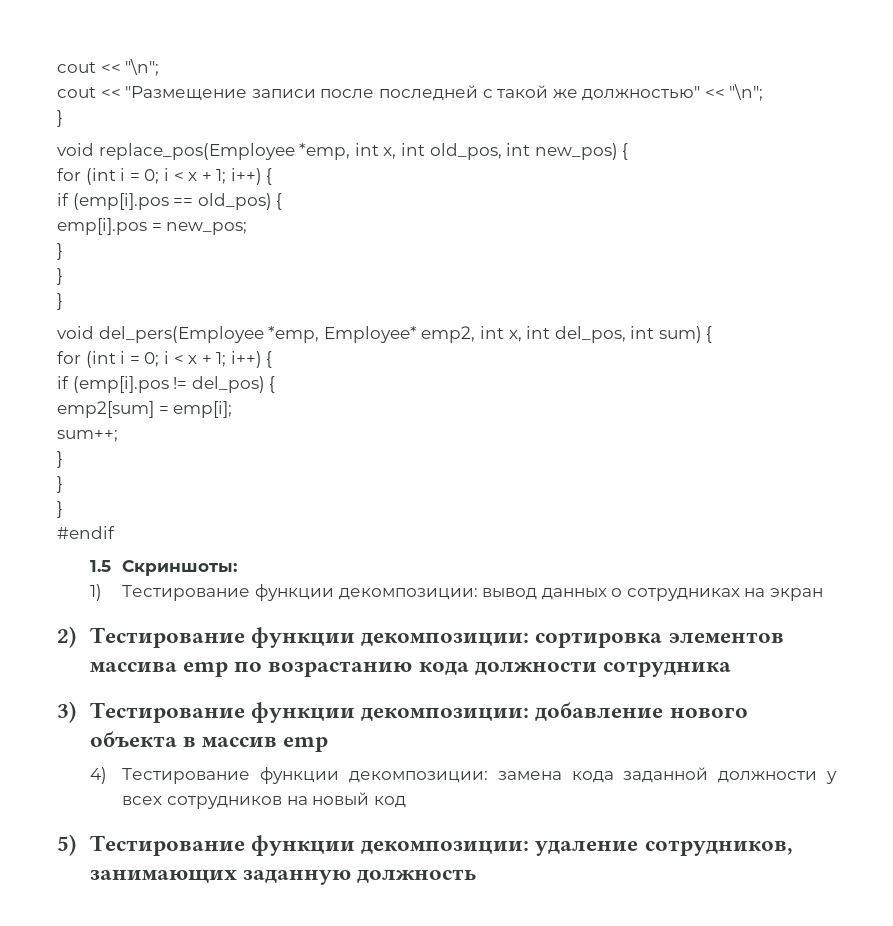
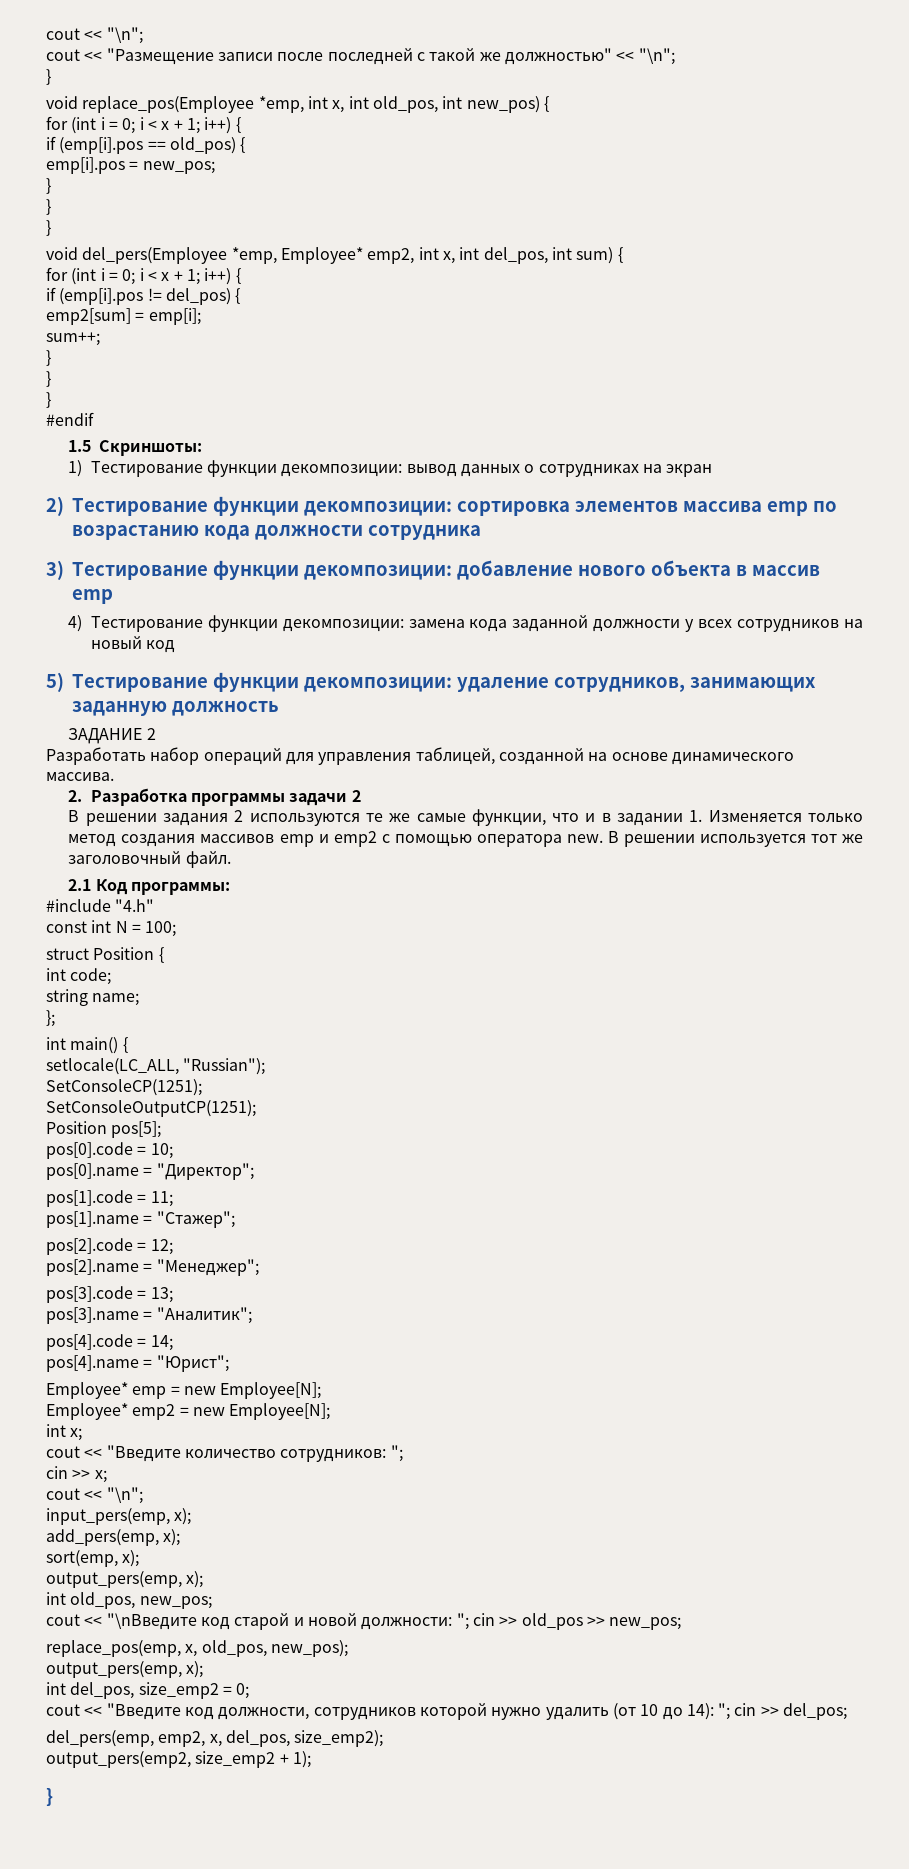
(477, 876) none -> [68,728,156,744] [46,747,794,765] [46,772,114,781] [68,788,361,806] [68,809,864,826] [68,831,863,847] [68,851,231,868] [68,879,231,895] [46,899,155,912] [46,920,177,937] [46,947,164,963] [46,968,112,985] [46,989,140,1006] [46,1010,55,1027] [46,1037,128,1054] [46,1058,266,1075] [46,1079,202,1096] [46,1100,256,1117] [46,1121,162,1138] [46,1142,173,1159] [46,1163,254,1180] [46,1190,173,1207] [46,1211,235,1228] [46,1238,173,1255] [46,1259,259,1276] [46,1286,173,1303] [46,1307,252,1324] [46,1334,173,1351] [46,1355,229,1372] [46,1382,322,1399] [46,1403,331,1420] [46,1424,83,1441] [46,1445,403,1462] [46,1466,107,1483] [46,1487,143,1504] [46,1508,192,1525] [46,1529,181,1546] [46,1550,140,1567] [46,1571,204,1588] [46,1592,212,1609] [46,1613,682,1630] [46,1640,348,1657] [46,1661,204,1678] [46,1682,250,1699] [46,1703,848,1720] [46,1730,384,1747] [46,1751,311,1768] [46,1788,53,1806] // ЗАДАНИЕ 2 // Разработать набор операций для управления таблицей, созданной на основе динамического массива. // 2. Разработка программы задачи 2 // В решении задания 2 используются те же самые функции, что и в задании 1. Изменяется только метод создания массивов emp и emp2 с помощью оператора new. В решении используется тот же заголовочный файл. // 2.1 Код программы: // #include "4.h" // const int N = 100; // struct Position { // int code; // string name; // }; // int main() { // setlocale(LC_ALL, "Russian"); // SetConsoleCP(1251); // SetConsoleOutputCP(1251); // Position pos[5]; // pos[0].code = 10; // pos[0].name = "Директор"; // pos[1].code = 11; // pos[1].name = "Стажер"; // pos[2].code = 12; // pos[2].name = "Менеджер"; // pos[3].code = 13; // pos[3].name = "Аналитик"; // pos[4].code = 14; // pos[4].name = "Юрист"; // Employee* emp = new Employee[N]; // Employee* emp2 = new Employee[N]; // int x; // cout << "Введите количество сотрудников: "; // cin >> x; // cout << "\n"; // input_pers(emp, x); // add_pers(emp, x); // sort(emp, x); // output_pers(emp, x); // int old_pos, new_pos; // cout << "\nВведите код старой и новой должности: "; cin >> old_pos >> new_pos; // replace_pos(emp, x, old_pos, new_pos); // output_pers(emp, x); // int del_pos, size_emp2 = 0; // cout << "Введите код должности, сотрудников которой нужно удалить (от 10 до 14): "; cin >> del_pos; // del_pers(emp, emp2, x, del_pos, size_emp2); // output_pers(emp2, size_emp2 + 1); // }

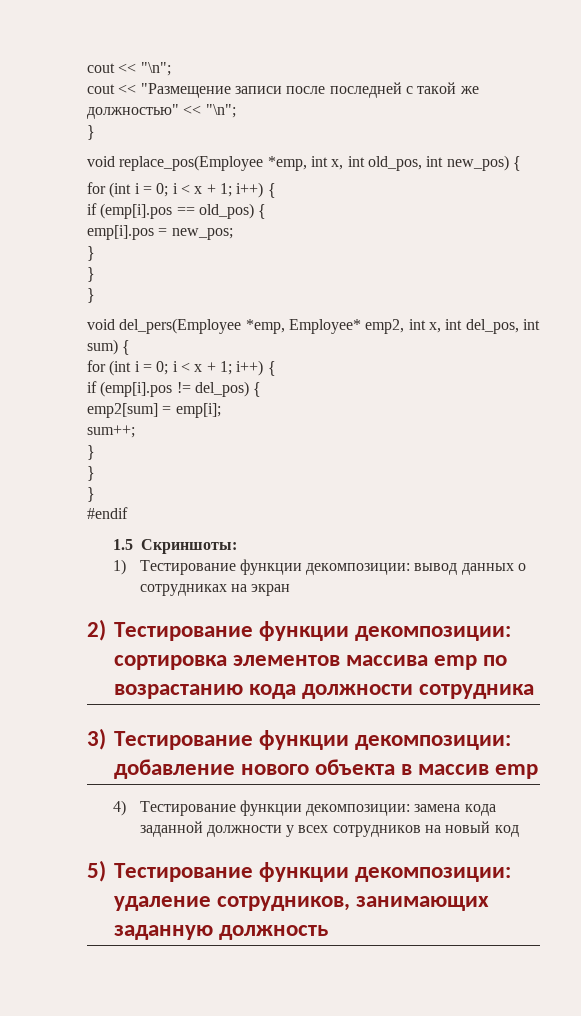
[68,728,156,744] [46,747,794,765] [46,772,114,781] [68,788,361,806] [68,809,864,826] [68,831,863,847] [68,851,231,868] [68,879,231,895] [46,899,155,912] [46,920,177,937] [46,947,164,963] [46,968,112,985] [46,989,140,1006] [46,1010,55,1027] [46,1037,128,1054] [46,1058,266,1075] [46,1079,202,1096] [46,1100,256,1117] [46,1121,162,1138] [46,1142,173,1159] [46,1163,254,1180] [46,1190,173,1207] [46,1211,235,1228] [46,1238,173,1255] [46,1259,259,1276] [46,1286,173,1303] [46,1307,252,1324] [46,1334,173,1351] [46,1355,229,1372] [46,1382,322,1399] [46,1403,331,1420] [46,1424,83,1441] [46,1445,403,1462] [46,1466,107,1483] [46,1487,143,1504] [46,1508,192,1525] [46,1529,181,1546] [46,1550,140,1567] [46,1571,204,1588] [46,1592,212,1609] [46,1613,682,1630] [46,1640,348,1657] [46,1661,204,1678] [46,1682,250,1699] [46,1703,848,1720] [46,1730,384,1747] [46,1751,311,1768] [46,1788,53,1806] // ЗАДАНИЕ 2 // Разработать набор операций для управления таблицей, созданной на основе динамического массива. // 2. Разработка программы задачи 2 // В решении задания 2 используются те же самые функции, что и в задании 1. Изменяется только метод создания массивов emp и emp2 с помощью оператора new. В решении используется тот же заголовочный файл. // 2.1 Код программы: // #include "4.h" // const int N = 100; // struct Position { // int code; // string name; // }; // int main() { // setlocale(LC_ALL, "Russian"); // SetConsoleCP(1251); // SetConsoleOutputCP(1251); // Position pos[5]; // pos[0].code = 10; // pos[0].name = "Директор"; // pos[1].code = 11; // pos[1].name = "Стажер"; // pos[2].code = 12; // pos[2].name = "Менеджер"; // pos[3].code = 13; // pos[3].name = "Аналитик"; // pos[4].code = 14; // pos[4].name = "Юрист"; // Employee* emp = new Employee[N]; // Employee* emp2 = new Employee[N]; // int x; // cout << "Введите количество сотрудников: "; // cin >> x; // cout << "\n"; // input_pers(emp, x); // add_pers(emp, x); // sort(emp, x); // output_pers(emp, x); // int old_pos, new_pos; // cout << "\nВведите код старой и новой должности: "; cin >> old_pos >> new_pos; // replace_pos(emp, x, old_pos, new_pos); // output_pers(emp, x); // int del_pos, size_emp2 = 0; // cout << "Введите код должности, сотрудников которой нужно удалить (от 10 до 14): "; cin >> del_pos; // del_pers(emp, emp2, x, del_pos, size_emp2); // output_pers(emp2, size_emp2 + 1); // } -> (329, 932) none

